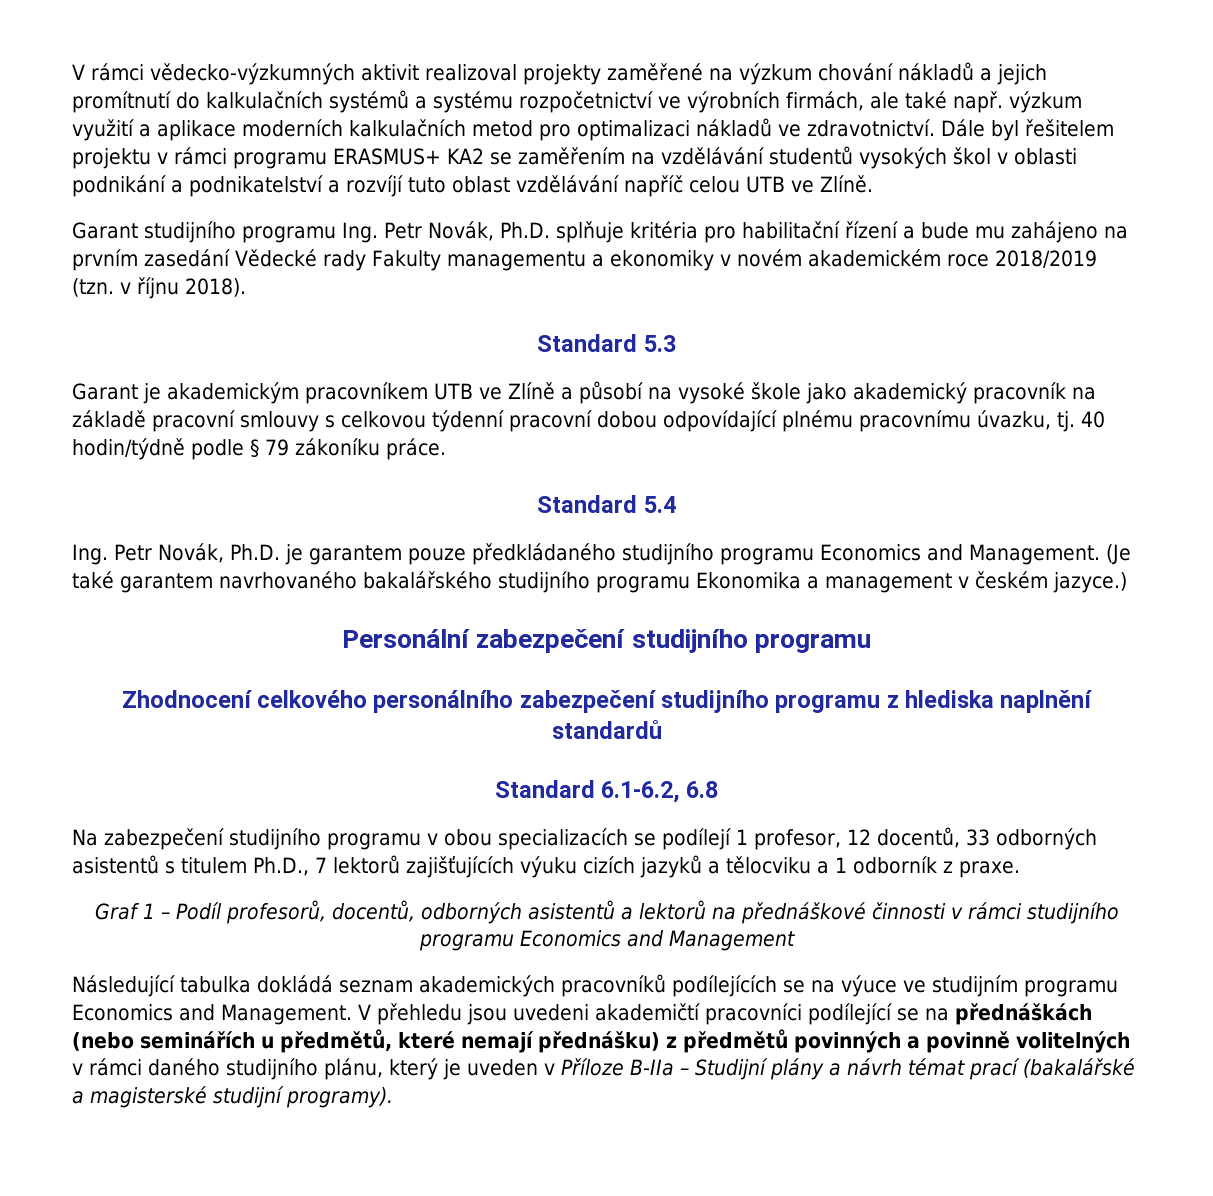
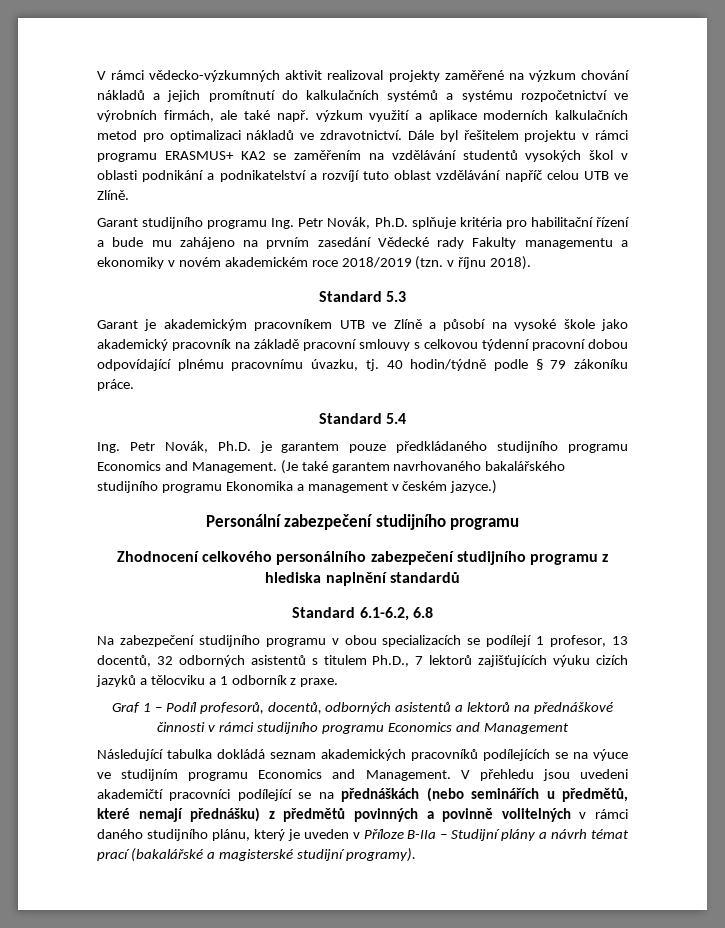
[847,827,990,848] 12 docentů, 33 -> [612,636,629,645] [97,655,173,667] 13 docentů, 32

